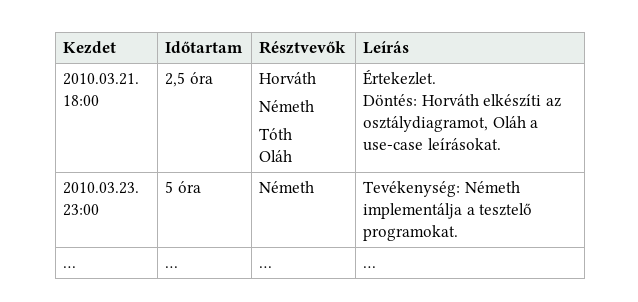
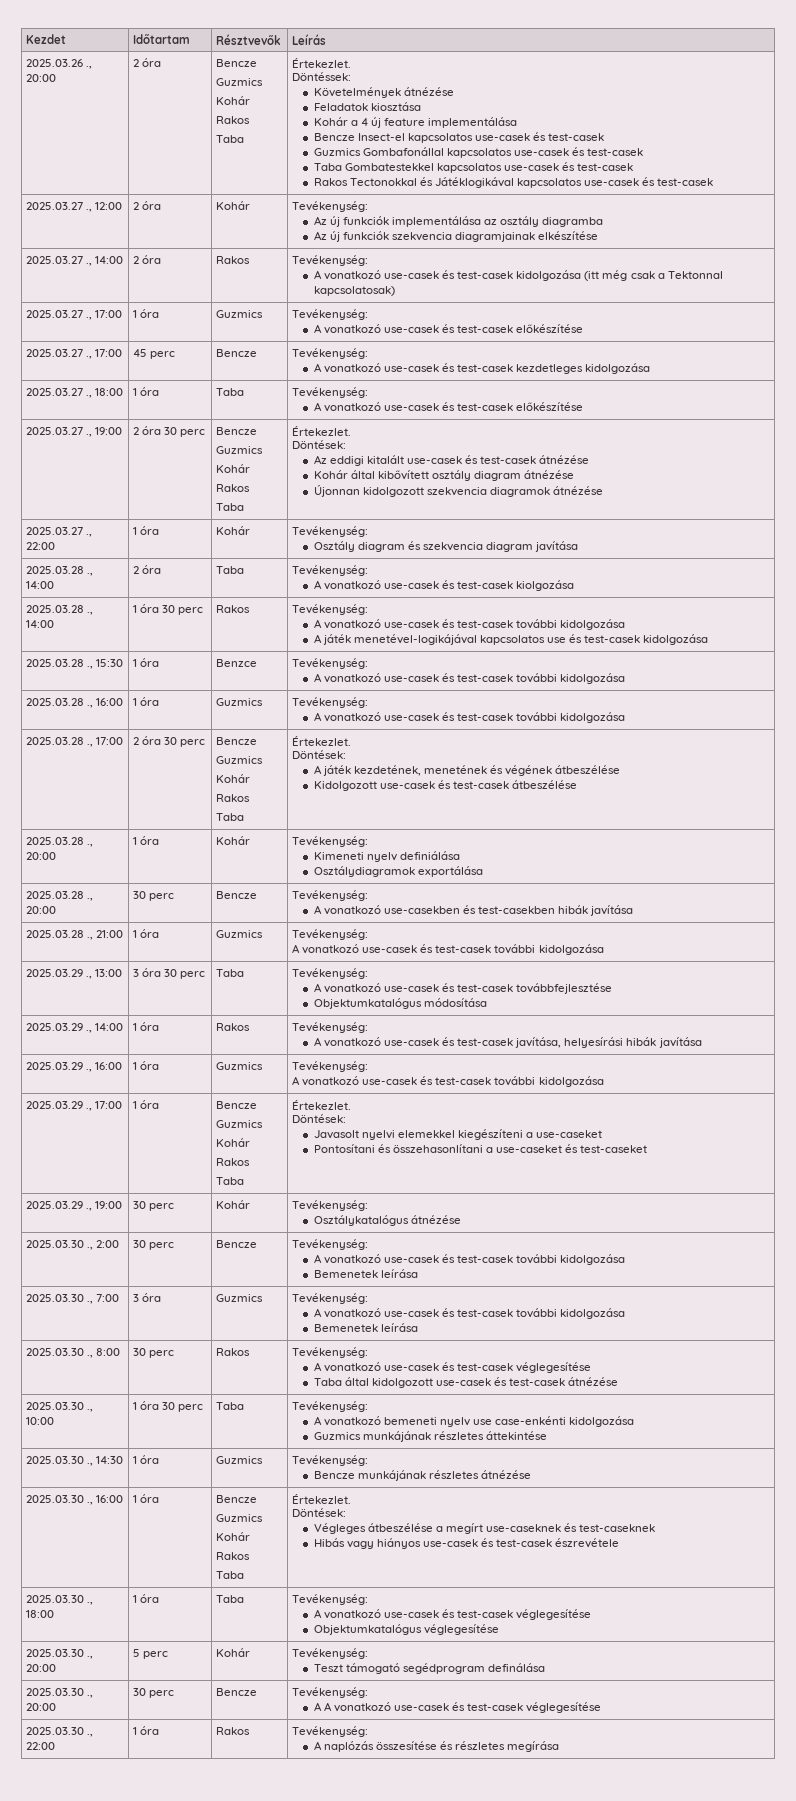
[63,73,140,85] [63,95,100,106] [165,72,213,87] [259,72,317,84] [259,100,315,112] [259,128,293,140] [259,150,293,162] [363,69,437,85] [363,94,561,107] [363,116,539,132] [363,138,501,151] [63,182,140,194] [63,204,100,216] [165,181,201,193] [259,181,315,193] [363,181,520,197] [363,203,533,219] [363,225,459,241] [63,266,77,268] [165,266,179,268] [259,266,273,268] [363,266,377,268] 2010.03.21. 18:00 | 2,5 óra | Horváth // Németh // Tóth // Oláh | Értekezlet. // Döntés: Horváth elkészíti az osztálydiagramot, Oláh a use-case leírásokat. // 2010.03.23. 23:00 | 5 óra | Németh | Tevékenység: Németh implementálja a tesztelő programokat. // … | … | … | … -> [25,59,93,69] [25,74,56,82] [132,58,162,67] [215,59,257,67] [215,78,263,86] [215,96,250,105] [215,116,250,124] [215,135,244,143] [291,57,351,68] [291,72,351,81] [313,87,454,98] [313,102,421,111] [313,117,518,128] [313,132,605,143] [313,147,644,158] [313,162,634,173] [313,177,714,188] [25,202,123,212] [132,201,162,210] [215,201,250,210] [291,201,368,212] [313,216,604,227] [313,231,599,242] [25,256,124,266] [132,255,162,264] [215,256,250,264] [291,255,368,266] [313,270,723,281] [313,286,395,296] [25,310,123,320] [132,309,160,318] [215,310,263,318] [291,309,368,320] [313,324,584,334] [25,349,123,359] [132,349,176,359] [215,349,257,357] [291,348,368,359] [313,363,651,374] [25,388,124,398] [132,387,160,396] [215,388,244,396] [291,387,368,398] [313,402,584,412] [25,427,123,437] [132,426,206,437] [215,427,257,435] [215,446,263,454] [215,464,250,473] [215,484,250,492] [215,503,244,511] [291,425,351,436] [291,440,346,449] [313,455,590,466] [313,470,575,481] [313,484,604,497] [25,527,93,537] [25,542,55,550] [132,526,160,535] [215,526,250,535] [291,526,368,537] [313,541,579,552] [25,566,94,576] [25,581,54,589] [132,565,162,574] [215,566,244,574] [291,565,368,576] [313,580,575,591] [25,605,94,615] [25,620,54,628] [132,604,204,615] [215,605,250,613] [291,604,368,615] [313,619,626,630] [313,634,709,645] [25,659,124,669] [132,658,160,667] [215,659,257,667] [291,658,368,669] [313,673,626,684] [25,698,124,708] [132,697,160,706] [215,698,263,706] [291,697,368,708] [313,712,626,723] [25,737,124,747] [132,736,206,747] [215,737,257,745] [215,756,263,764] [215,774,250,783] [215,794,250,802] [215,813,244,821] [291,735,351,746] [291,750,346,759] [313,765,621,776] [313,780,578,791] [25,837,94,847] [25,852,56,860] [132,836,160,845] [215,836,250,845] [291,836,368,847] [313,851,460,862] [313,866,483,877] [25,891,94,901] [25,906,56,914] [132,891,175,901] [215,891,257,899] [291,890,368,901] [313,905,634,916] [25,930,124,940] [132,929,160,938] [215,930,263,938] [291,929,368,940] [291,944,604,955] [25,969,123,979] [132,968,206,979] [215,969,244,977] [291,968,368,979] [313,983,613,994] [313,998,487,1009] [25,1023,124,1033] [132,1022,160,1031] [215,1023,250,1031] [291,1022,368,1033] [313,1037,702,1048] [25,1062,123,1072] [132,1061,160,1070] [215,1062,263,1070] [291,1061,368,1072] [291,1076,604,1087] [25,1101,123,1111] [132,1100,160,1109] [215,1101,257,1109] [215,1120,263,1128] [215,1138,250,1147] [215,1158,250,1166] [215,1177,244,1185] [291,1099,351,1110] [291,1114,346,1123] [313,1129,603,1140] [313,1144,648,1153] [25,1201,123,1211] [132,1201,175,1211] [215,1200,250,1209] [291,1200,368,1211] [313,1215,461,1226] [25,1240,120,1250] [132,1240,175,1250] [215,1240,257,1248] [291,1239,368,1250] [313,1254,626,1265] [313,1269,418,1278] [25,1294,120,1304] [132,1293,162,1302] [215,1294,263,1302] [291,1293,368,1304] [313,1308,626,1319] [313,1323,418,1332] [25,1348,121,1358] [132,1348,175,1358] [215,1348,250,1356] [291,1347,368,1358] [313,1362,592,1373] [313,1377,619,1388] [25,1402,94,1412] [25,1417,54,1425] [132,1401,204,1412] [215,1402,244,1410] [291,1401,368,1412] [313,1416,635,1427] [313,1431,547,1442] [25,1456,124,1466] [132,1455,160,1464] [215,1456,263,1464] [291,1455,368,1466] [313,1470,531,1481] [25,1495,124,1505] [132,1494,160,1503] [215,1495,257,1503] [215,1514,263,1522] [215,1532,250,1541] [215,1552,250,1560] [215,1571,244,1579] [291,1493,351,1504] [291,1508,346,1517] [313,1523,656,1534] [313,1538,620,1549] [25,1595,94,1605] [25,1610,54,1618] [132,1594,160,1603] [215,1595,244,1603] [291,1594,368,1605] [313,1609,592,1620] [313,1624,499,1635] [25,1649,94,1659] [25,1664,56,1672] [132,1649,169,1659] [215,1648,250,1657] [291,1648,368,1659] [313,1663,545,1674] [25,1688,94,1698] [25,1703,56,1711] [132,1688,175,1698] [215,1688,257,1696] [291,1687,368,1698] [313,1702,602,1713] [25,1727,94,1737] [25,1742,55,1750] [132,1726,160,1735] [215,1727,250,1735] [291,1726,368,1737] [313,1741,560,1752] 2025.03.26 ., 20:00 | 2 óra | Bencze // Guzmics // Kohár // Rakos // Taba | Értekezlet. // Döntéssek: // Követelmények átnézése // Feladatok kiosztása // Kohár a 4 új feature implementálása // Bencze Insect-el kapcsolatos use-casek és test-casek // Guzmics Gombafonállal kapcsolatos use-casek és test-casek // Taba Gombatestekkel kapcsolatos use-casek és test-casek // Rakos Tectonokkal és Játéklogikával kapcsolatos use-casek és test-casek // 2025.03.27 ., 12:00 | 2 óra | Kohár | Tevékenység: // Az új funkciók implementálása az osztály diagramba // Az új funkciók szekvencia diagramjainak elkészítése // 2025.03.27 ., 14:00 | 2 óra | Rakos | Tevékenység: // A vonatkozó use-casek és test-casek kidolgozása (itt még csak a Tektonnal kapcsolatosak) // 2025.03.27 ., 17:00 | 1 óra | Guzmics | Tevékenység: // A vonatkozó use-casek és test-casek előkészítése // 2025.03.27 ., 17:00 | 45 perc | Bencze | Tevékenység: // A vonatkozó use-casek és test-casek kezdetleges kidolgozása // 2025.03.27 ., 18:00 | 1 óra | Taba | Tevékenység: // A vonatkozó use-casek és test-casek előkészítése // 2025.03.27 ., 19:00 | 2 óra 30 perc | Bencze // Guzmics // Kohár // Rakos // Taba | Értekezlet. // Döntések: // Az eddigi kitalált use-casek és test-casek átnézése // Kohár által kibővített osztály diagram átnézése // Újonnan kidolgozott szekvencia diagramok átnézése // 2025.03.27 ., 22:00 | 1 óra | Kohár | Tevékenység: // Osztály diagram és szekvencia diagram javítása // 2025.03.28 ., 14:00 | 2 óra | Taba | Tevékenység: // A vonatkozó use-casek és test-casek kiolgozása // 2025.03.28 ., 14:00 | 1 óra 30 perc | Rakos | Tevékenység: // A vonatkozó use-casek és test-casek további kidolgozása // A játék menetével-logikájával kapcsolatos use és test-casek kidolgozása // 2025.03.28 ., 15:30 | 1 óra | Benzce | Tevékenység: // A vonatkozó use-casek és test-casek további kidolgozása // 2025.03.28 ., 16:00 | 1 óra | Guzmics | Tevékenység: // A vonatkozó use-casek és test-casek további kidolgozása // 2025.03.28 ., 17:00 | 2 óra 30 perc | Bencze // Guzmics // Kohár // Rakos // Taba | Értekezlet. // Döntések: // A játék kezdetének, menetének és végének átbeszélése // Kidolgozott use-casek és test-casek átbeszélése // 2025.03.28 ., 20:00 | 1 óra | Kohár | Tevékenység: // Kimeneti nyelv definiálása // Osztálydiagramok exportálása // 2025.03.28 ., 20:00 | 30 perc | Bencze | Tevékenység: // A vonatkozó use-casekben és test-casekben hibák javítása // 2025.03.28 ., 21:00 | 1 óra | Guzmics | Tevékenység: // A vonatkozó use-casek és test-casek további kidolgozása // 2025.03.29 ., 13:00 | 3 óra 30 perc | Taba | Tevékenység: // A vonatkozó use-casek és test-casek továbbfejlesztése // Objektumkatalógus módosítása // 2025.03.29 ., 14:00 | 1 óra | Rakos | Tevékenység: // A vonatkozó use-casek és test-casek javítása, helyesírási hibák javítása // 2025.03.29 ., 16:00 | 1 óra | Guzmics | Tevékenység: // A vonatkozó use-casek és test-casek további kidolgozása // 2025.03.29 ., 17:00 | 1 óra | Bencze // Guzmics // Kohár // Rakos // Taba | Értekezlet. // Döntések: // Javasolt nyelvi elemekkel kiegészíteni a use-caseket // Pontosítani és összehasonlítani a use-caseket és test-caseket // 2025.03.29 ., 19:00 | 30 perc | Kohár | Tevékenység: // Osztálykatalógus átnézése // 2025.03.30 ., 2:00 | 30 perc | Bencze | Tevékenység: // A vonatkozó use-casek és test-casek további kidolgozása // Bemenetek leírása // 2025.03.30 ., 7:00 | 3 óra | Guzmics | Tevékenység: // A vonatkozó use-casek és test-casek további kidolgozása // Bemenetek leírása // 2025.03.30 ., 8:00 | 30 perc | Rakos | Tevékenység: // A vonatkozó use-casek és test-casek véglegesítése // Taba által kidolgozott use-casek és test-casek átnézése // 2025.03.30 ., 10:00 | 1 óra 30 perc | Taba | Tevékenység: // A vonatkozó bemeneti nyelv use case-enkénti kidolgozása // Guzmics munkájának részletes áttekintése // 2025.03.30 ., 14:30 | 1 óra | Guzmics | Tevékenység: // Bencze munkájának részletes átnézése // 2025.03.30 ., 16:00 | 1 óra | Bencze // Guzmics // Kohár // Rakos // Taba | Értekezlet. // Döntések: // Végleges átbeszélése a megírt use-caseknek és test-caseknek // Hibás vagy hiányos use-casek és test-casek észrevétele // 2025.03.30 ., 18:00 | 1 óra | Taba | Tevékenység: // A vonatkozó use-casek és test-casek véglegesítése // Objektumkatalógus véglegesítése // 2025.03.30 ., 20:00 | 5 perc | Kohár | Tevékenység: // Teszt támogató segédprogram definálása // 2025.03.30 ., 20:00 | 30 perc | Bencze | Tevékenység: // A A vonatkozó use-casek és test-casek véglegesítése // 2025.03.30 ., 22:00 | 1 óra | Rakos | Tevékenység: // A naplózás összesítése és részletes megírása

